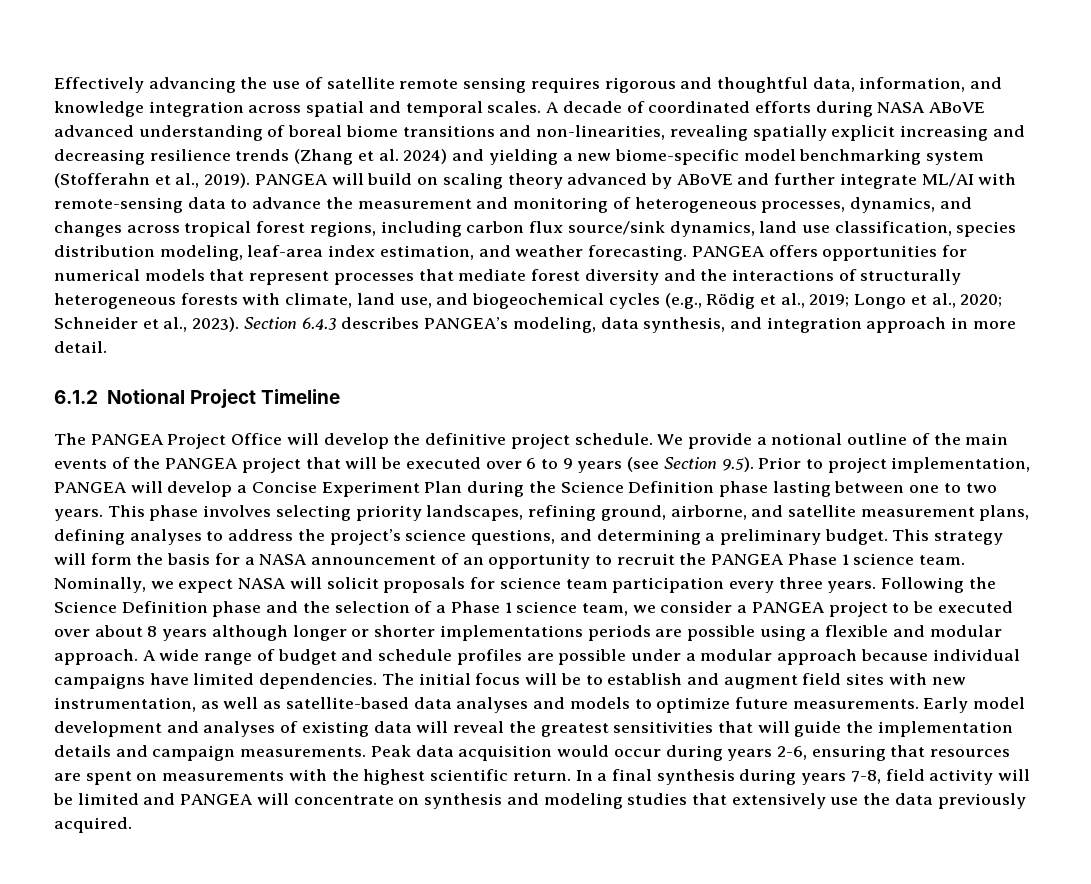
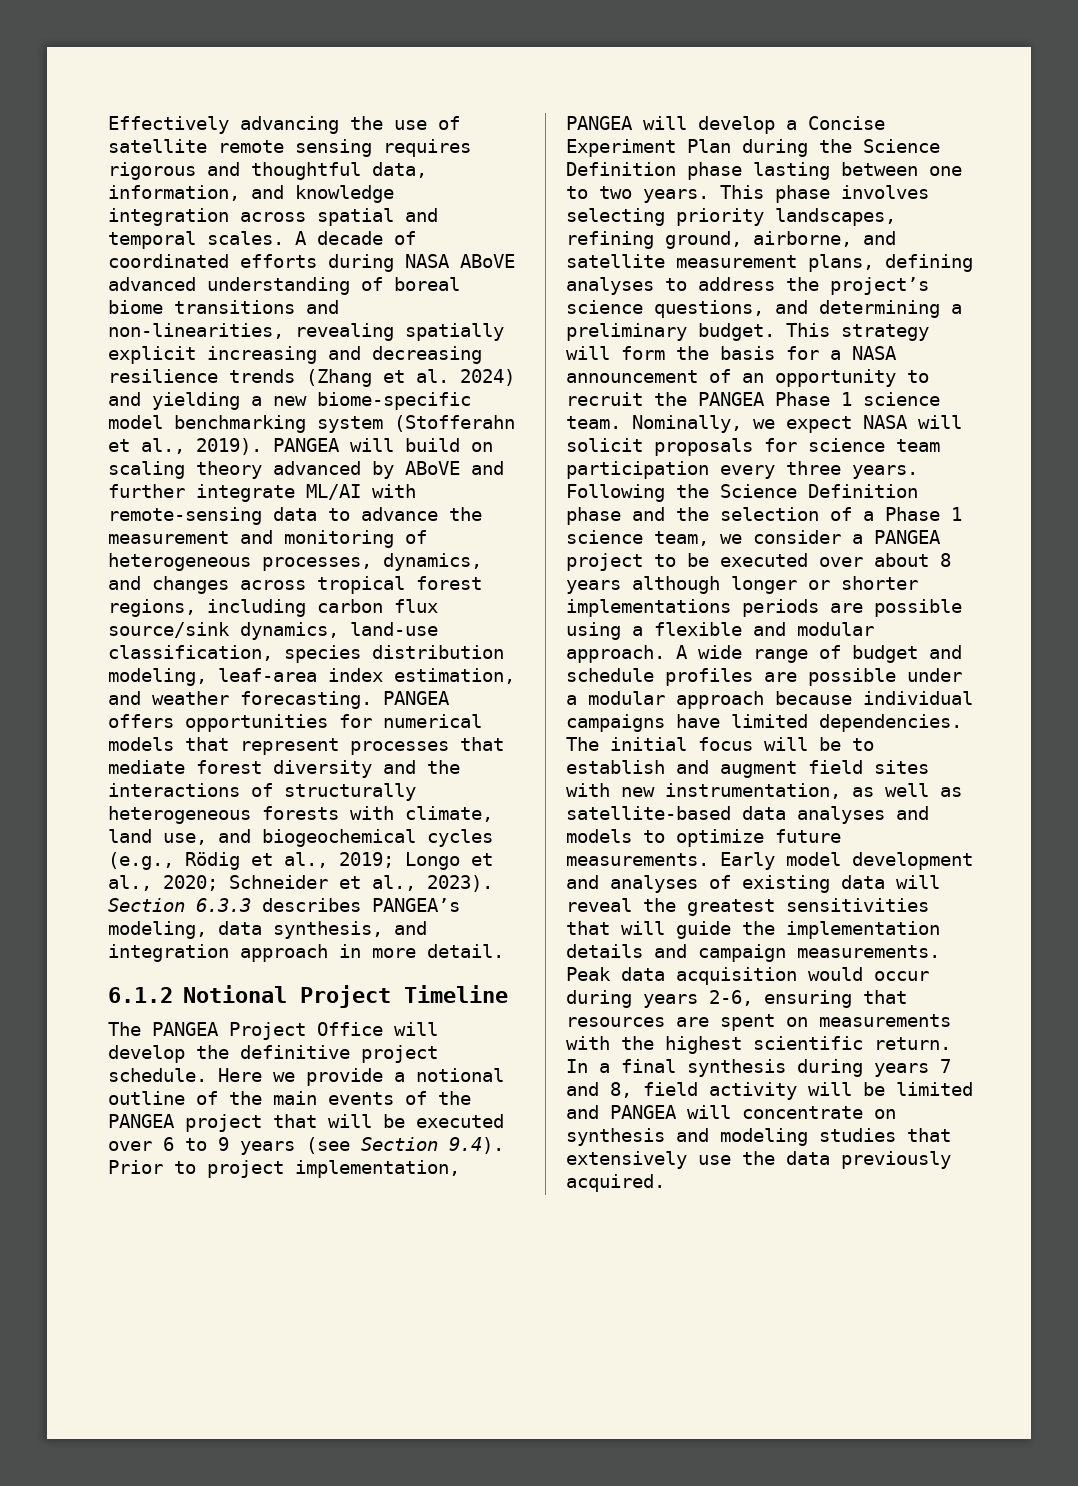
[759,221,830,233] land use -> [350,622,438,636] land-use
[301,317,337,330] 6.4.3 -> [196,898,251,912] 6.3.3
[657,434,684,445] We -> [218,1068,295,1082] Here we
[721,457,754,472] 9.5). -> [449,1137,504,1154] 9.4).
[850,770,881,784] 7-8, -> [940,1059,951,1073] [566,1082,632,1098] 7 and 8,

